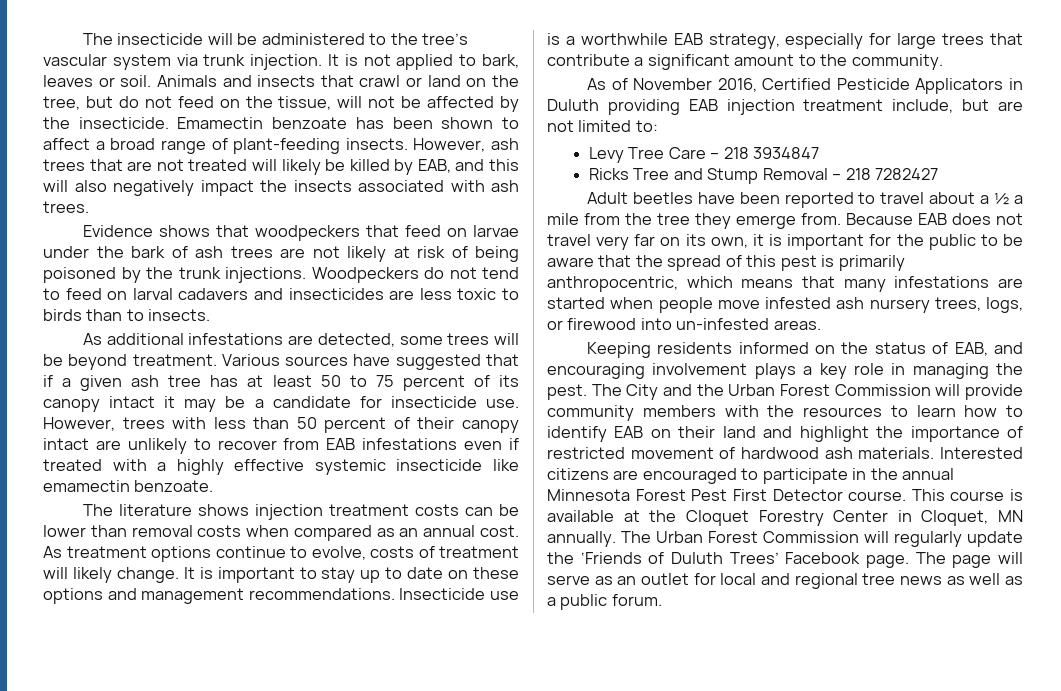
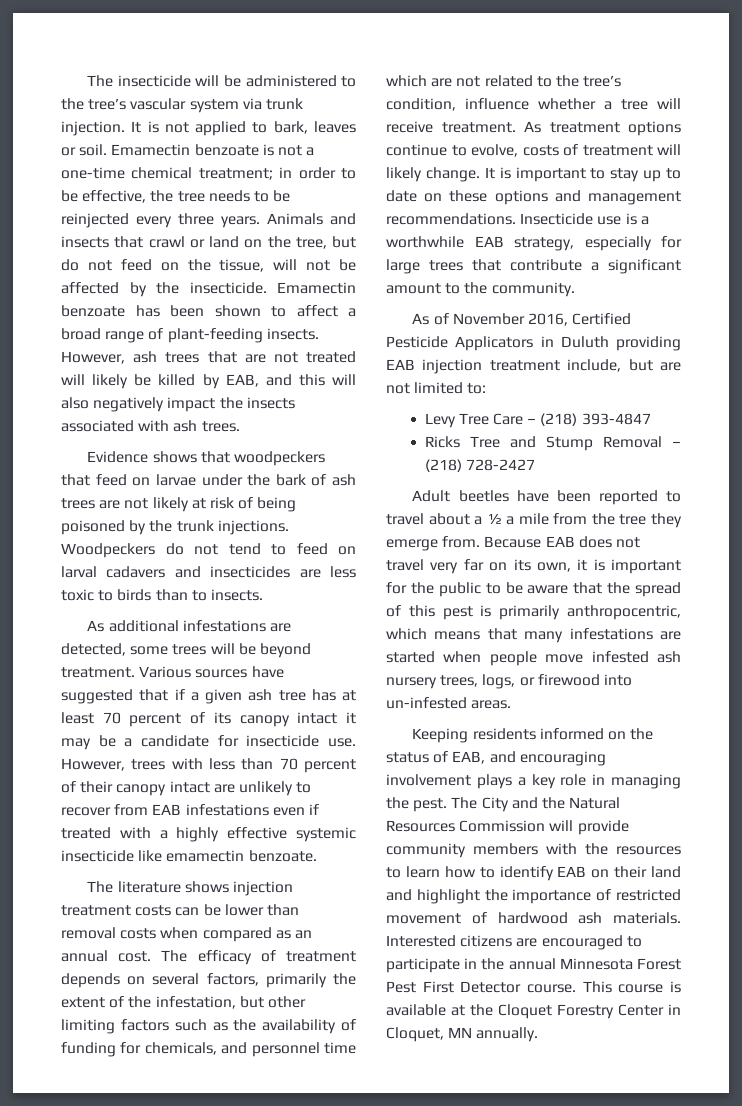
(152, 81) none -> [111,144,315,156] [61,167,356,180] [61,190,291,203] [61,213,260,228] Emamectin benzoate is not a one-time chemical treatment; in order to be effective, the tree needs to be reinjected every three years.
[320,375,394,387] 50 to 75 -> [102,712,121,724] 70
[296,417,317,429] 50 -> [279,758,298,770] 70
(519, 531) none -> [161,950,356,965] [61,973,356,988] [61,996,306,1009] [61,1019,356,1034] [61,1042,356,1057] [386,75,622,87] [386,98,681,111] [386,121,516,133] The efficacy of treatment depends on several factors, primarily the extent of the infestation, but other limiting factors such as the availability of funding for chemicals, and personnel time which are not related to the tree’s condition, influence whether a tree will receive treatment.
[723,147,820,159] 218 3934847 -> [540,413,651,426] (218) 393-4847
[845,168,938,180] 218 7282427 -> [424,459,535,472] (218) 728-2427
[728,384,830,396] Urban Forest -> [569,797,621,809] [386,820,455,832] Natural Resources
[621,531,1023,547] [547,552,1023,568] [547,573,1023,589] [547,594,662,610] The Urban Forest Commission will regularly update the ‘Friends of Duluth Trees’ Facebook page. The page will serve as an outlet for local and regional tree news as well as a public forum. -> (539, 1034) none

